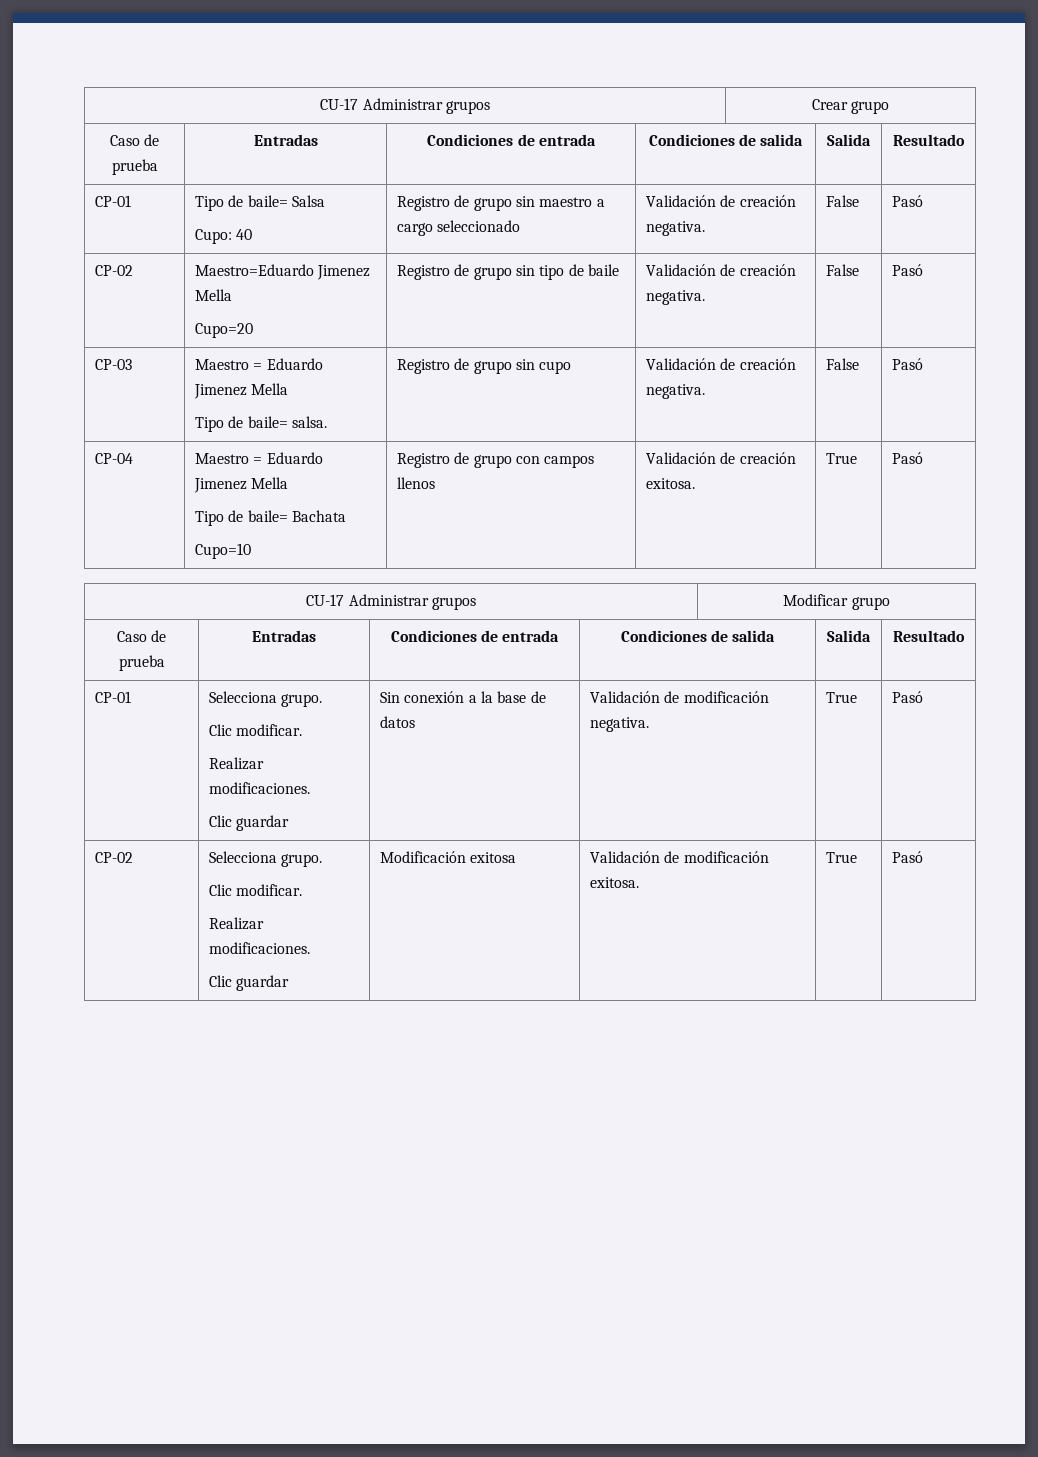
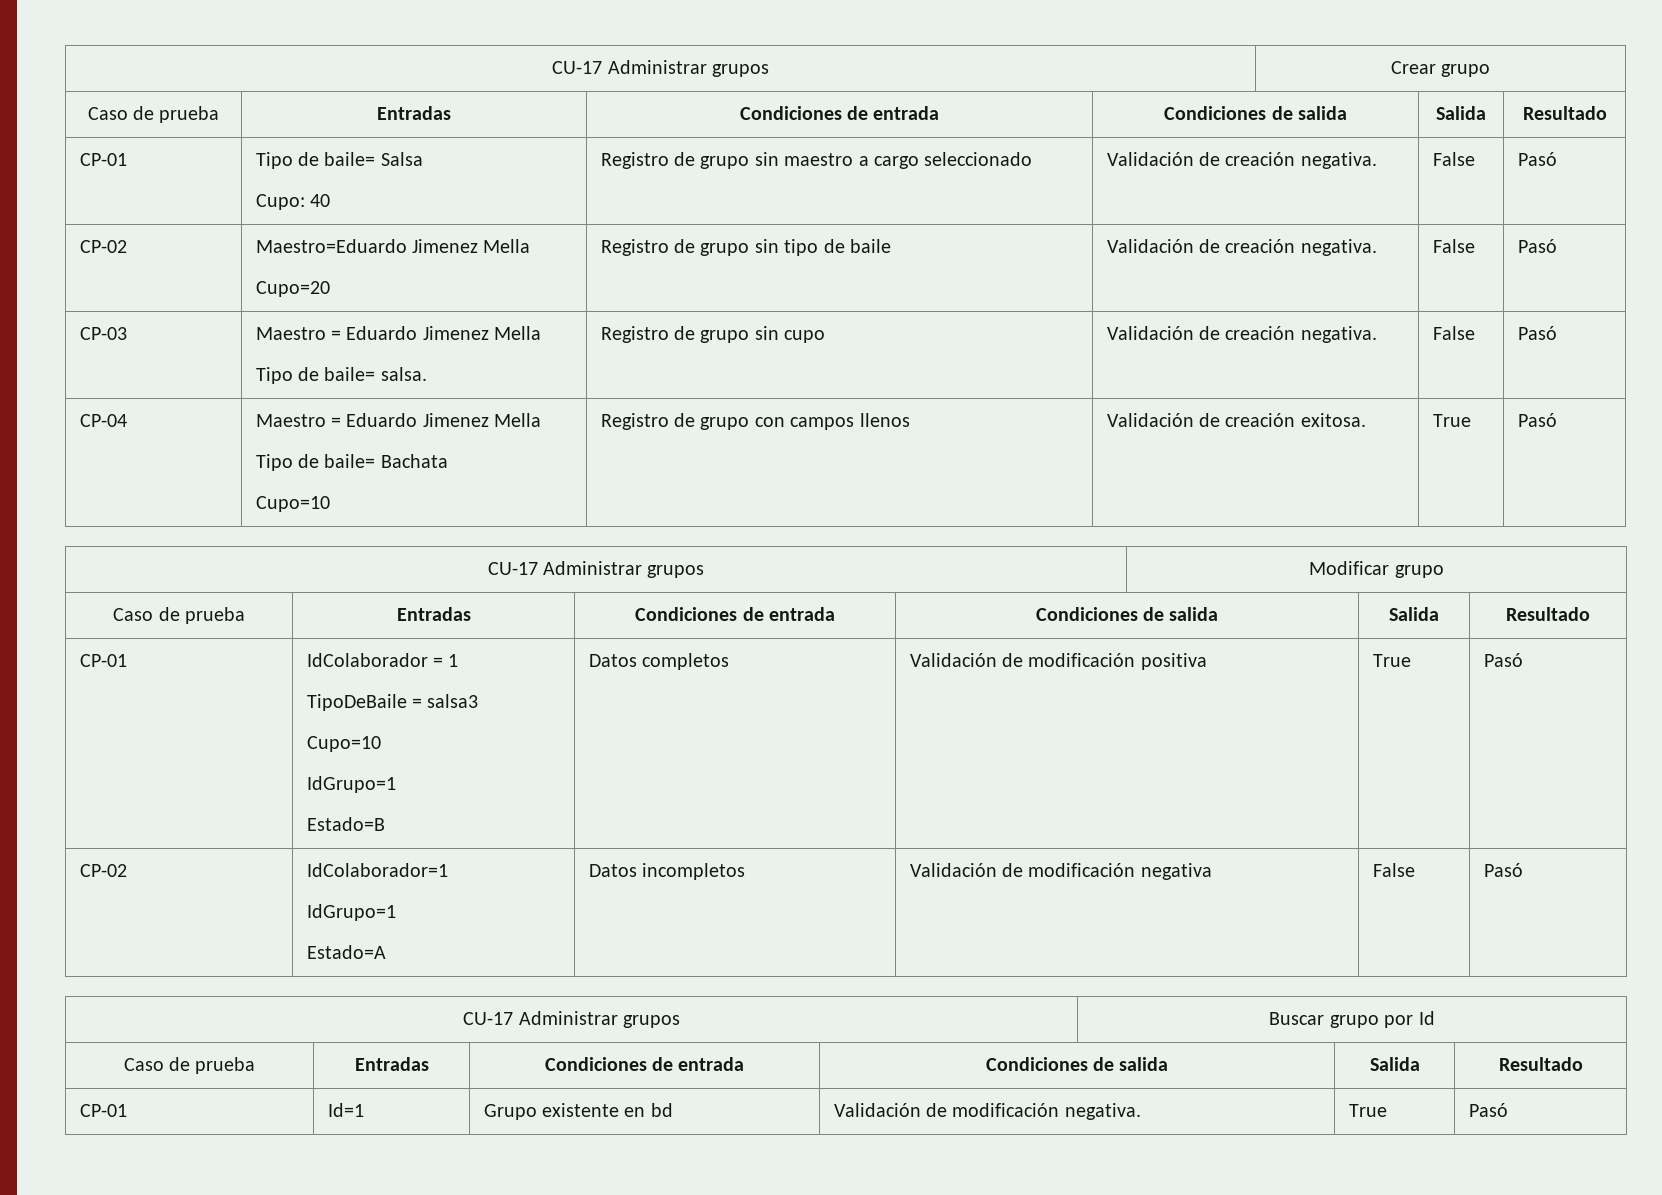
[208,691,323,707] [208,724,303,736] [208,757,264,770] [208,782,310,794] [208,815,290,831] [379,691,546,703] [379,716,415,728] Selecciona grupo. // Clic modificar. // Realizar modificaciones. // Clic guardar | Sin conexión a la base de datos -> [306,653,459,667] [306,694,479,711] [306,736,381,752] [306,776,396,793] [306,817,385,831] [588,653,729,670] [909,653,1207,670] [1372,654,1411,667] [1483,653,1523,667] [79,864,127,877] [306,863,448,877] [306,904,396,921] [306,945,386,959] [588,863,745,880] [909,863,1212,880] [1372,863,1415,877] [1483,863,1523,877] [463,1011,680,1028] [1269,1011,1435,1028] [123,1057,256,1074] [354,1057,429,1071] [544,1057,745,1071] [985,1057,1169,1071] [1369,1057,1420,1071] [1498,1057,1583,1071] [79,1104,127,1117] [327,1103,364,1117] [483,1103,673,1120] IdColaborador = 1 // TipoDeBaile = salsa3 // Cupo=10 // IdGrupo=1 // Estado=B | Datos completos | Validación de modificación positiva | True | Pasó // CP-02 | IdColaborador=1 // IdGrupo=1 // Estado=A | Datos incompletos | Validación de modificación negativa | False | Pasó // CU-17 Administrar grupos | Buscar grupo por Id // Caso de prueba | Entradas | Condiciones de entrada | Condiciones de salida | Salida | Resultado // CP-01 | Id=1 | Grupo existente en bd
[94,852,133,863] [208,851,323,867] [208,884,303,896] [208,917,264,930] [208,942,310,954] [208,975,290,991] [379,851,517,863] [589,851,769,863] [589,877,639,888] [825,852,857,863] [891,851,923,863] // CP-02 | Selecciona grupo. // Clic modificar. // Realizar modificaciones. // Clic guardar | Modificación exitosa | Validación de modificación exitosa. | True | Pasó -> (1508, 1110) none

